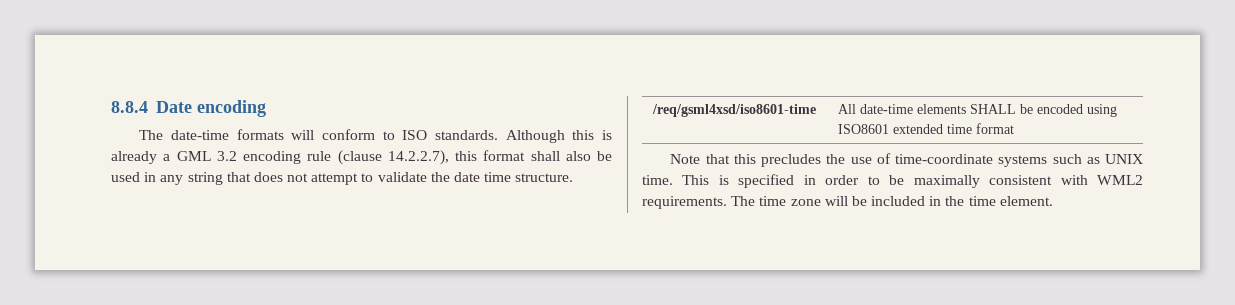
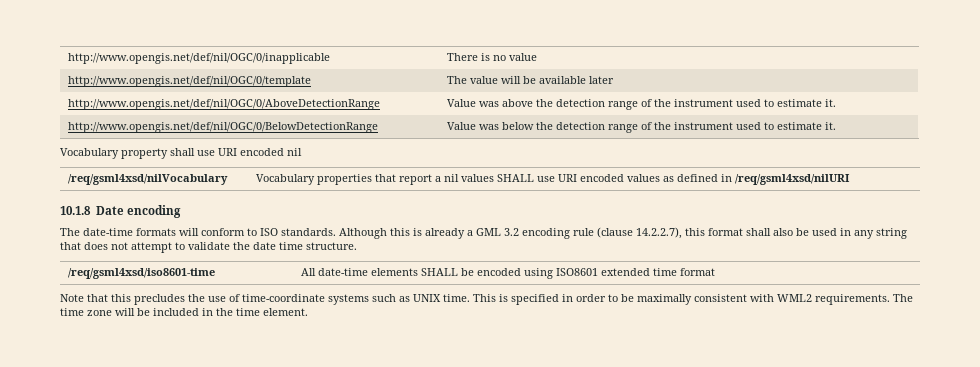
[111,101,148,113] 8.8.4 -> [67,53,330,64] [446,53,537,61] [67,76,311,87] [446,76,614,84] [67,99,380,110] [446,99,836,110] [67,122,378,133] [446,122,836,133] [60,148,302,159] [67,174,228,185] [255,174,850,185] [60,206,91,215] http://www.opengis.net/def/nil/OGC/0/inapplicable | There is no value // http://www.opengis.net/def/nil/OGC/0/template | The value will be available later // http://www.opengis.net/def/nil/OGC/0/AboveDetectionRange | Value was above the detection range of the instrument used to estimate it. // http://www.opengis.net/def/nil/OGC/0/BelowDetectionRange | Value was below the detection range of the instrument used to estimate it. // Vocabulary property shall use URI encoded nil // /req/gsml4xsd/nilVocabulary | Vocabulary properties that report a nil values SHALL use URI encoded values as defined in /req/gsml4xsd/nilURI // 10.1.8

